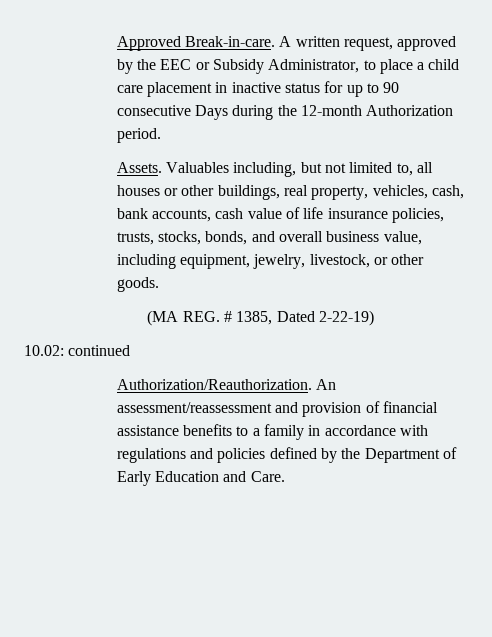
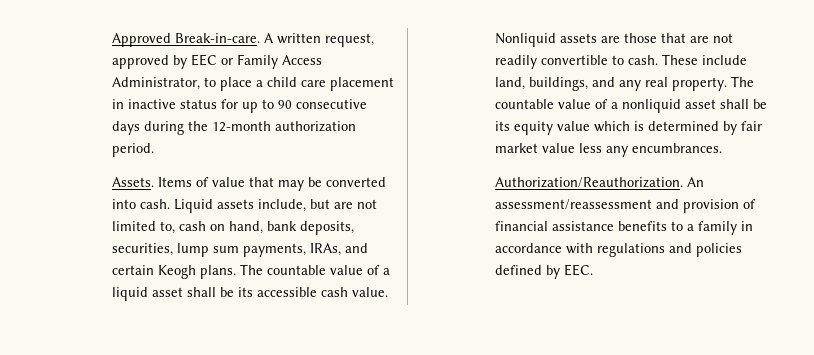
[136,59,156,70] the -> (188, 62) none
[212,59,264,74] Subsidy -> [237,54,323,69] Family Access
[194,105,228,120] Days -> [112,121,141,135] days
[366,105,454,116] Authorization -> [275,121,357,132] authorization
[165,162,433,177] [116,185,464,200] [116,207,444,223] [116,231,422,245] [116,254,425,269] [116,277,159,292] [147,310,375,326] [24,345,131,356] Valuables including, but not limited to, all houses or other buildings, real property, vehicles, cash, bank accounts, cash value of life insurance policies, trusts, stocks, bonds, and overall business value, including equipment, jewelry, livestock, or other goods. // (MA REG. # 1385, Dated 2-22-19) // 10.02: continued -> [158,177,387,191] [112,199,378,213] [112,221,355,235] [112,243,369,257] [112,264,391,279] [112,287,389,301] [495,33,734,47] [495,54,748,69] [495,76,755,91] [495,99,768,113] [495,121,763,135] [495,143,723,157] Items of value that may be converted into cash. Liquid assets include, but are not limited to, cash on hand, bank deposits, securities, lump sum payments, IRAs, and certain Keogh plans. The countable value of a liquid asset shall be its accessible cash value. Nonliquid assets are those that are not readily convertible to cash. These include land, buildings, and any real property. The countable value of a nonliquid asset shall be its equity value which is determined by fair market value less any encumbrances.
[341,447,457,463] [116,471,285,486] the Department of Early Education and Care. -> [564,264,594,276] EEC.

